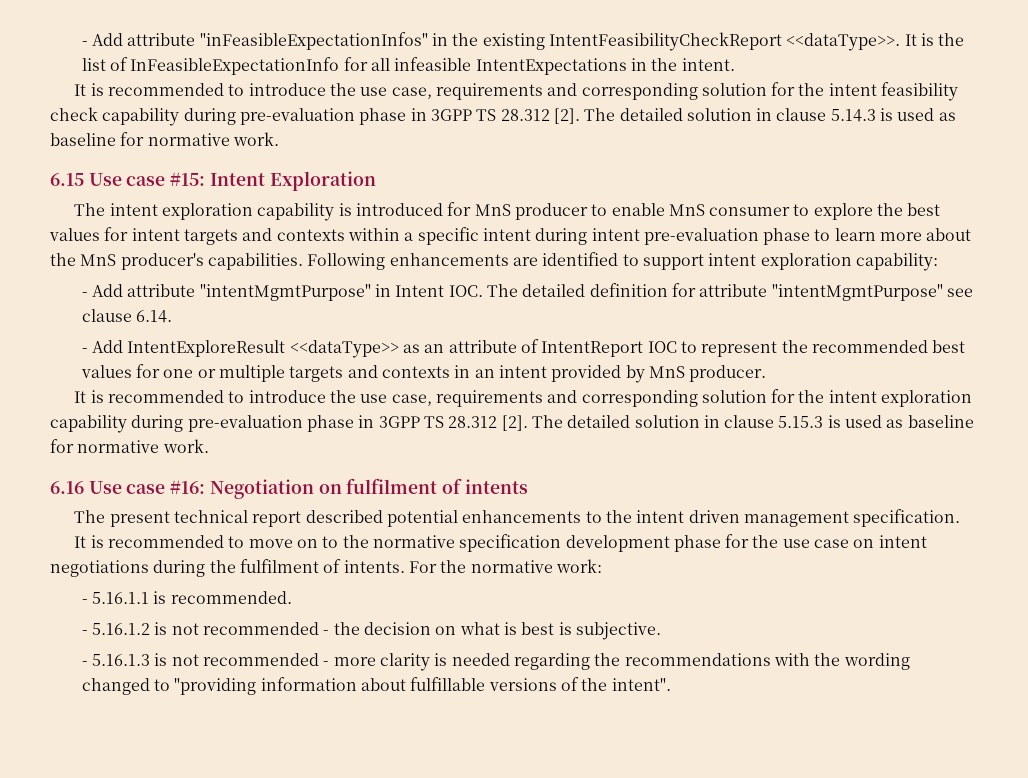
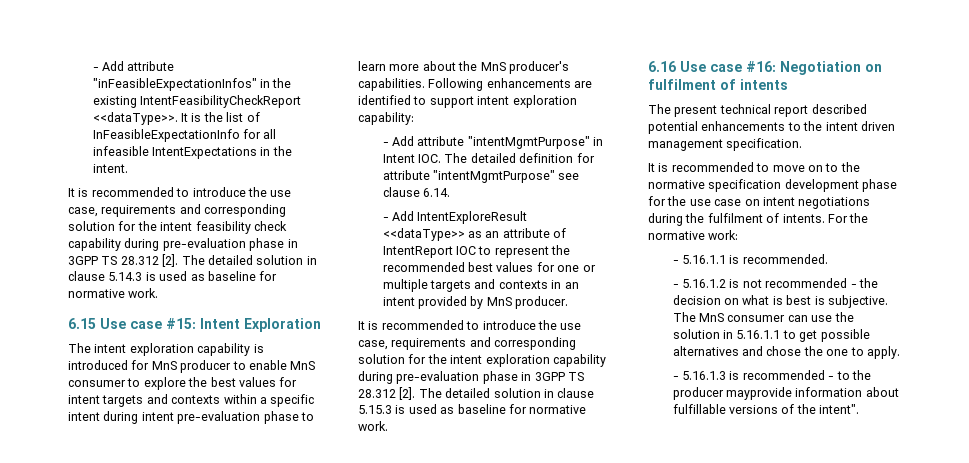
(661, 631) none -> [672,312,854,322] [672,329,870,342] [672,346,900,359] The MnS consumer can use the solution in 5.16.1.1 to get possible alternatives and chose the one to apply.
[171,653,910,671] [81,678,257,695] not recommended - more clarity is needed regarding the recommendations with the wording changed to "providing -> [742,370,871,380] [672,387,793,400] recommended - to the producer mayprovide

